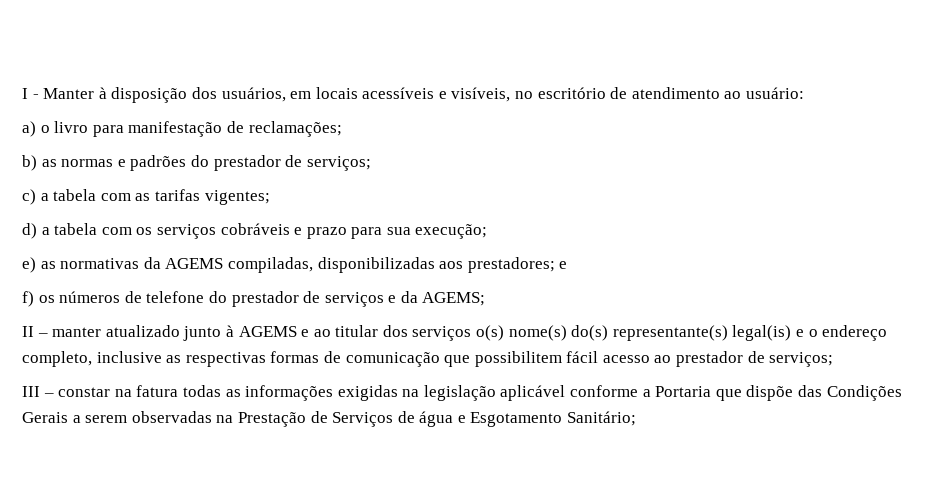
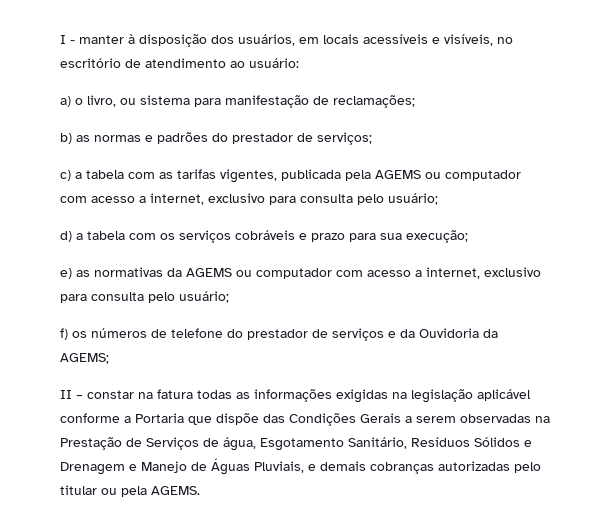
[43,88,95,99] Manter -> [79,35,124,44] manter
[54,121,89,133] livro -> [87,95,190,107] livro, ou sistema
[204,190,270,205] vigentes; -> [220,169,521,183] [60,193,438,205] vigentes, publicada pela AGEMS ou computador com acesso a internet, exclusivo para consulta pelo usuário;
[227,257,568,273] compiladas, disponibilizadas aos prestadores; e -> [236,267,541,279] [60,291,229,303] ou computador com acesso a internet, exclusivo para consulta pelo usuário;
(418, 297) none -> [419,328,498,338] Ouvidoria da
[52,325,888,341] [22,351,834,367] [22,386,54,397] manter atualizado junto à AGEMS e ao titular dos serviços o(s) nome(s) do(s) representante(s) legal(is) e o endereço completo, inclusive as respectivas formas de comunicação que possibilitem fácil acesso ao prestador de serviços; // III – -> (83, 397) none
[419,411,637,427] água e Esgotamento Sanitário; -> [223,437,532,451] [60,458,541,475] [60,485,200,497] água, Esgotamento Sanitário, Resíduos Sólidos e Drenagem e Manejo de Águas Pluviais, e demais cobranças autorizadas pelo titular ou pela AGEMS.

